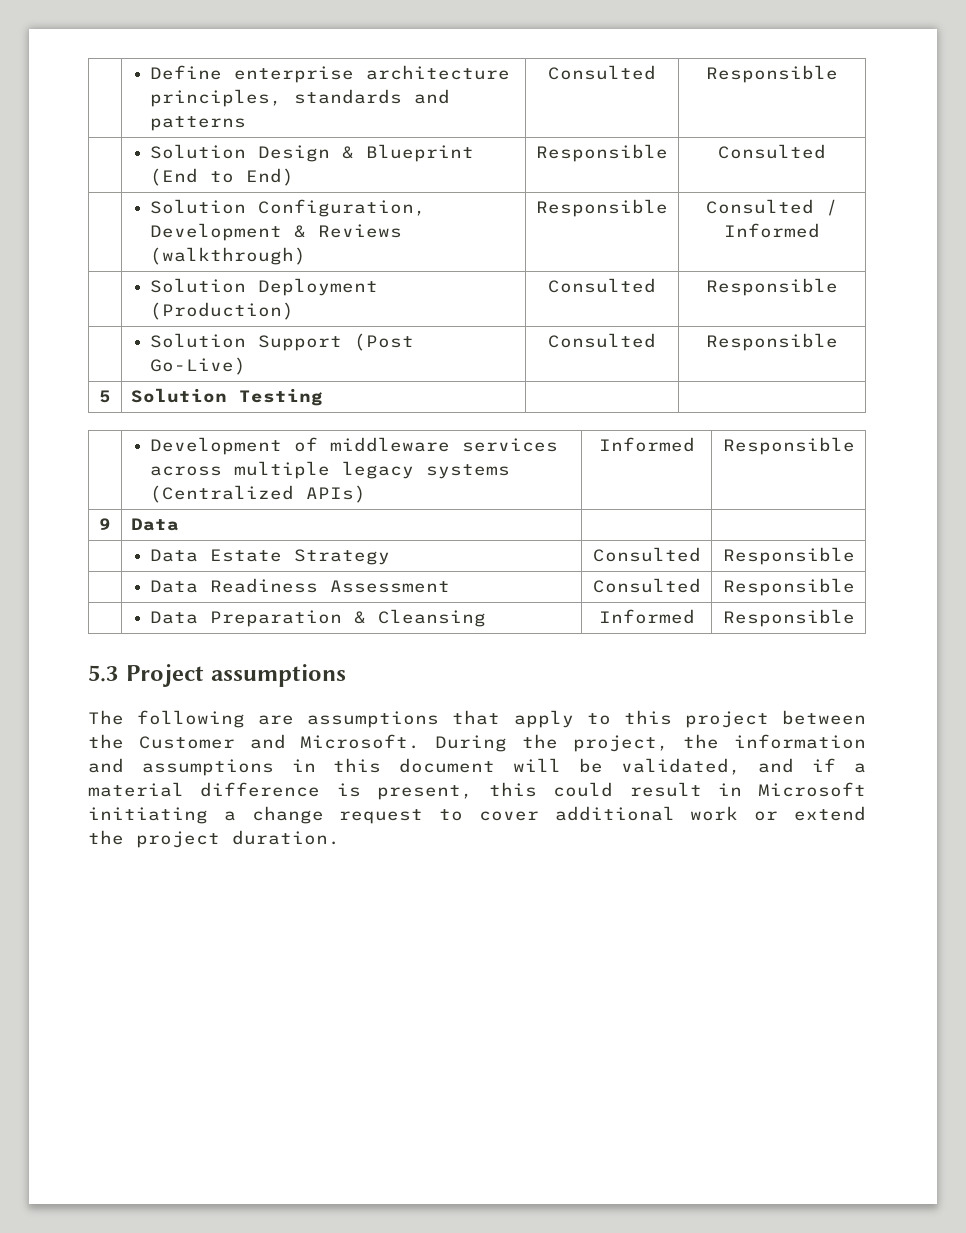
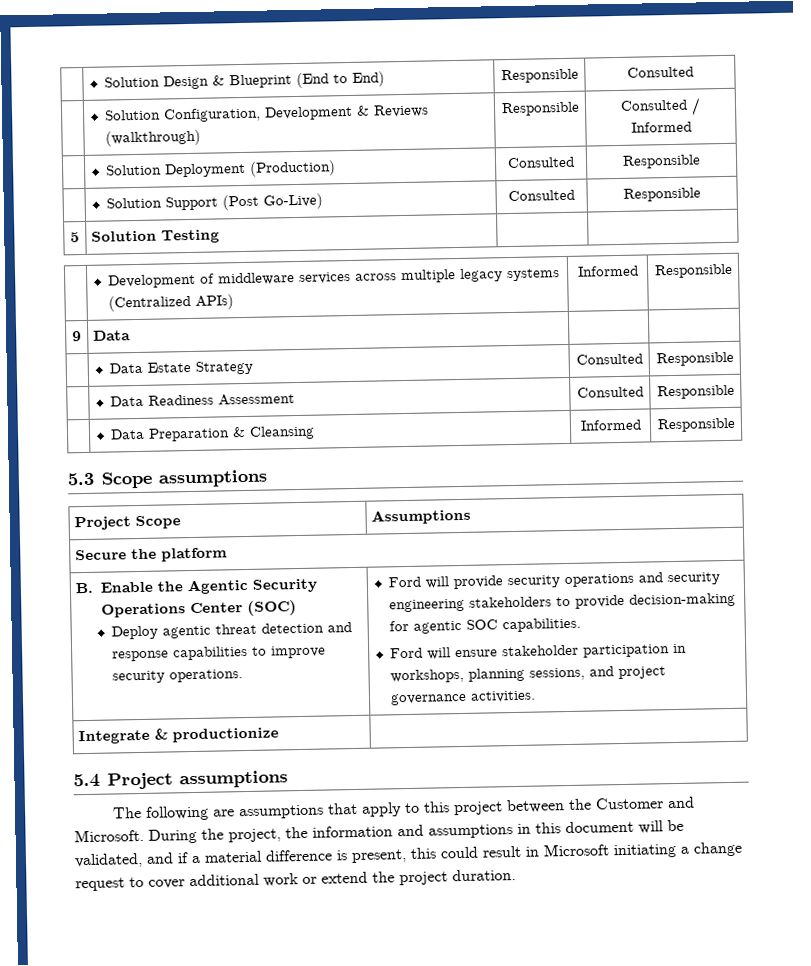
[149,65,510,83] [149,89,450,107] [149,116,246,131] [548,65,656,80] [706,65,838,83] | Define enterprise architecture principles, standards and patterns | Consulted | Responsible // -> (104, 82) none
(118, 673) none -> [101,469,268,489] [74,515,182,531] [371,508,472,525] [75,547,229,562] [75,578,318,595] [100,600,297,618] [111,622,353,640] [112,645,327,662] [112,669,244,684] [388,572,721,590] [389,592,737,613] [389,617,582,634] [390,643,688,660] [390,666,667,684] [390,690,537,706] [78,727,280,745] [73,773,100,788] Scope assumptions // Project Scope | Assumptions // Secure the platform // B. Enable the Agentic Security Operations Center (SOC) // Deploy agentic threat detection and response capabilities to improve security operations. | Ford will provide security operations and security engineering stakeholders to provide decision-making for agentic SOC capabilities. // Ford will ensure stakeholder participation in workshops, planning sessions, and project governance activities. // Integrate & productionize | // 5.4

